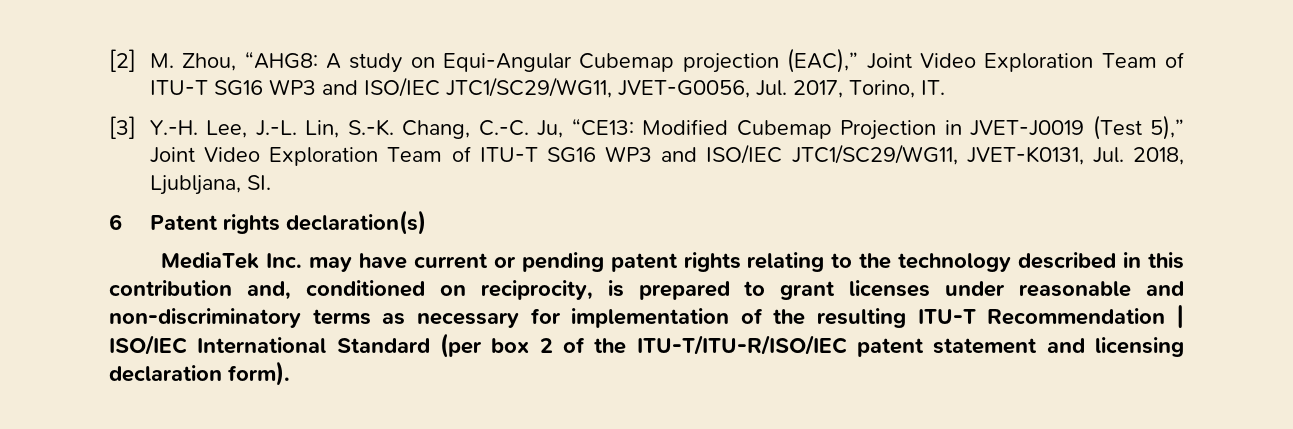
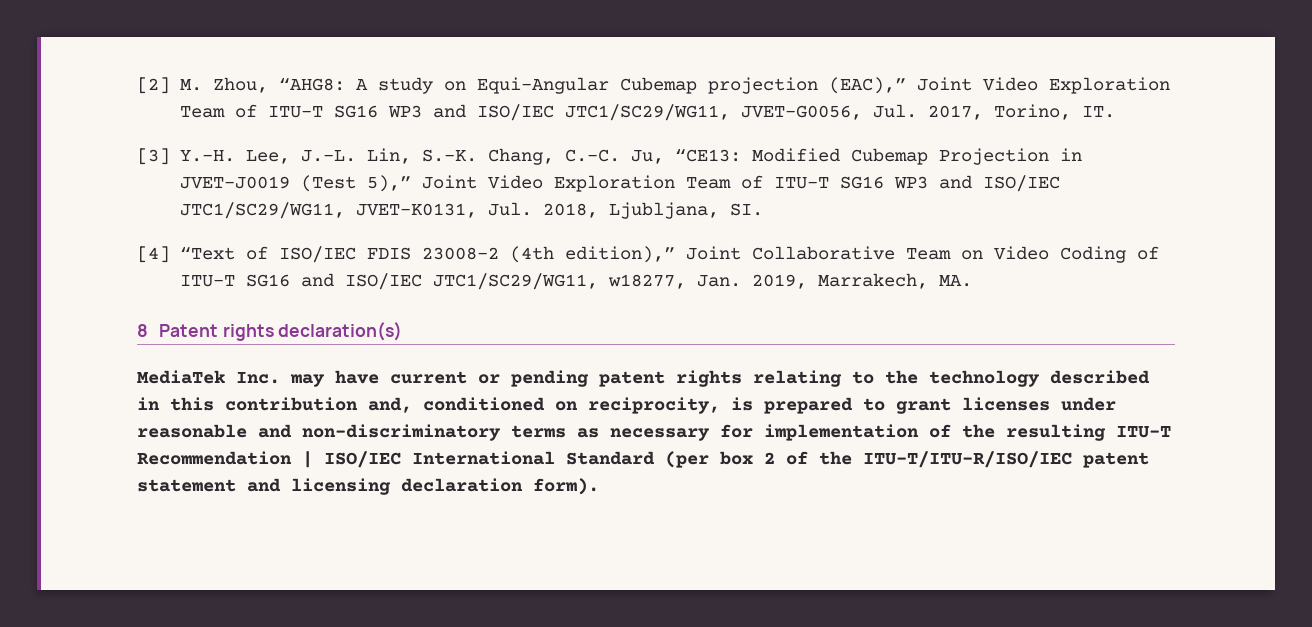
[109,214,122,230] 6 -> [137,246,1159,263] [179,273,972,290] [137,324,148,337] [4] “Text of ISO/IEC FDIS 23008-2 (4th edition),” Joint Collaborative Team on Video Coding of ITU-T SG16 and ISO/IEC JTC1/SC29/WG11, w18277, Jan. 2019, Marrakech, MA. // 8

